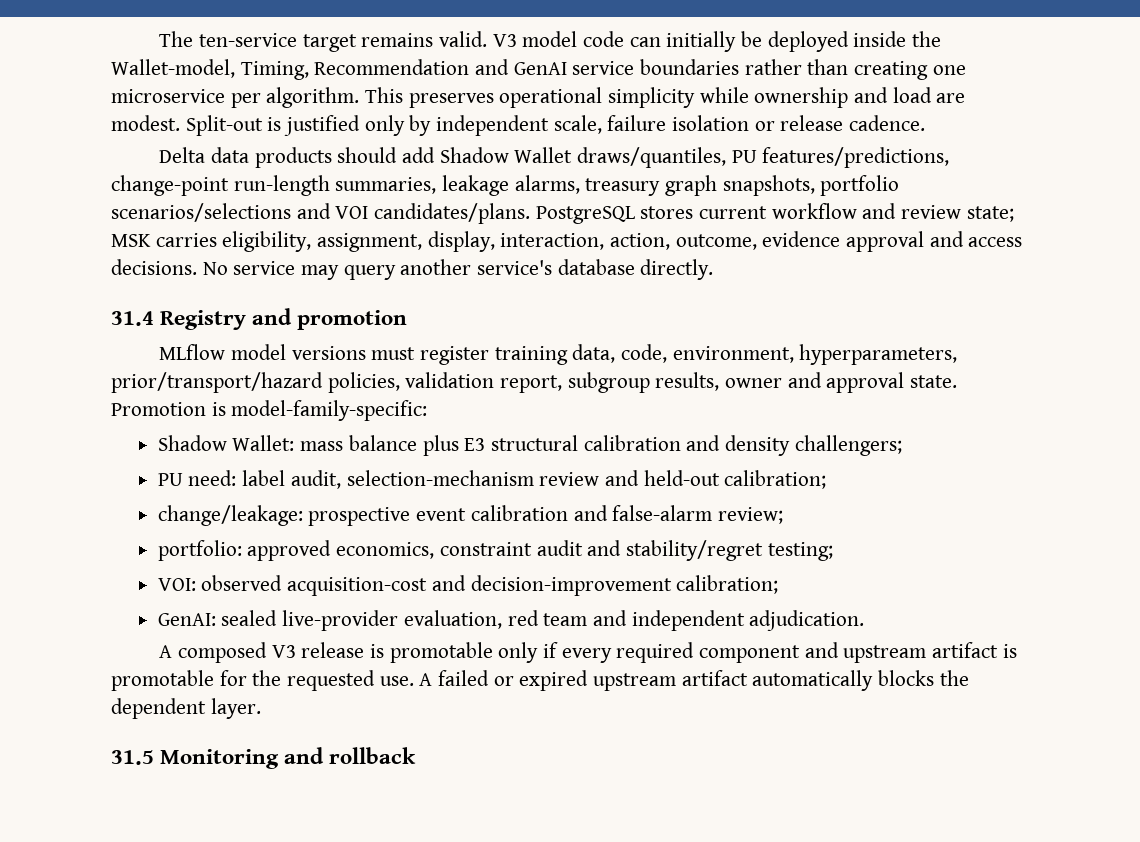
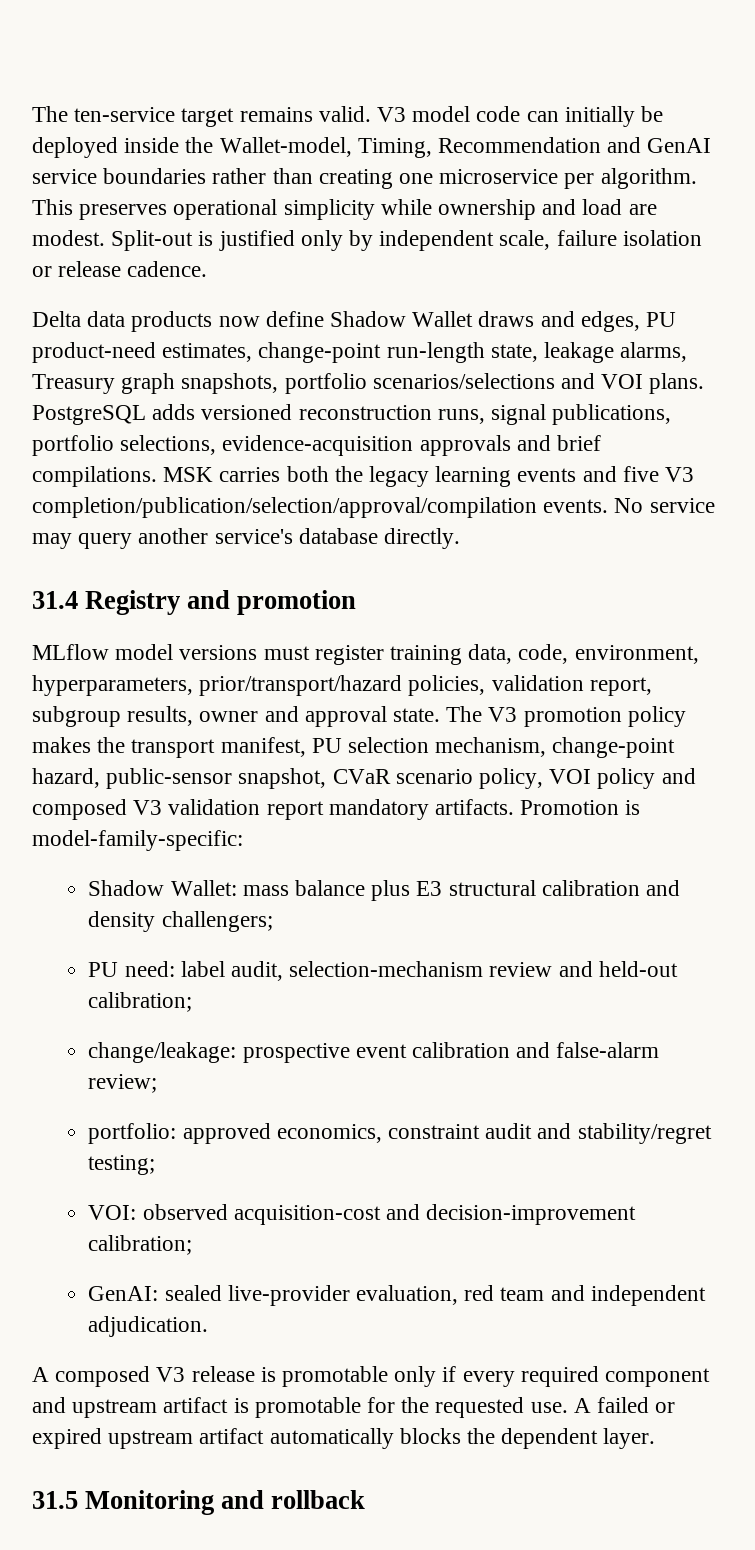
[337,147,950,168] should add Shadow Wallet draws/quantiles, PU features/predictions, -> [218,311,677,332] [32,342,253,363] now define Shadow Wallet draws and edges, PU product-need estimates,
[335,177,437,194] summaries, -> [490,344,538,362] state,
[585,178,661,196] treasury -> [32,374,115,394] Treasury
[374,203,1014,224] [111,231,1023,252] [111,259,197,275] candidates/plans. PostgreSQL stores current workflow and review state; MSK carries eligibility, assignment, display, interaction, action, outcome, evidence approval and access decisions. -> [649,373,705,394] [32,404,672,425] [32,435,602,456] [32,466,695,487] [32,497,609,518] plans. PostgreSQL adds versioned reconstruction runs, signal publications, portfolio selections, evidence-acquisition approvals and brief compilations. MSK carries both the legacy learning events and five V3 completion/publication/selection/approval/compilation events.
(958, 381) none -> [446,706,686,727] [32,737,676,758] [32,768,696,789] [32,799,515,820] The V3 promotion policy makes the transport manifest, PU selection mechanism, change-point hazard, public-sensor snapshot, CVaR scenario policy, VOI policy and composed V3 validation report mandatory artifacts.

